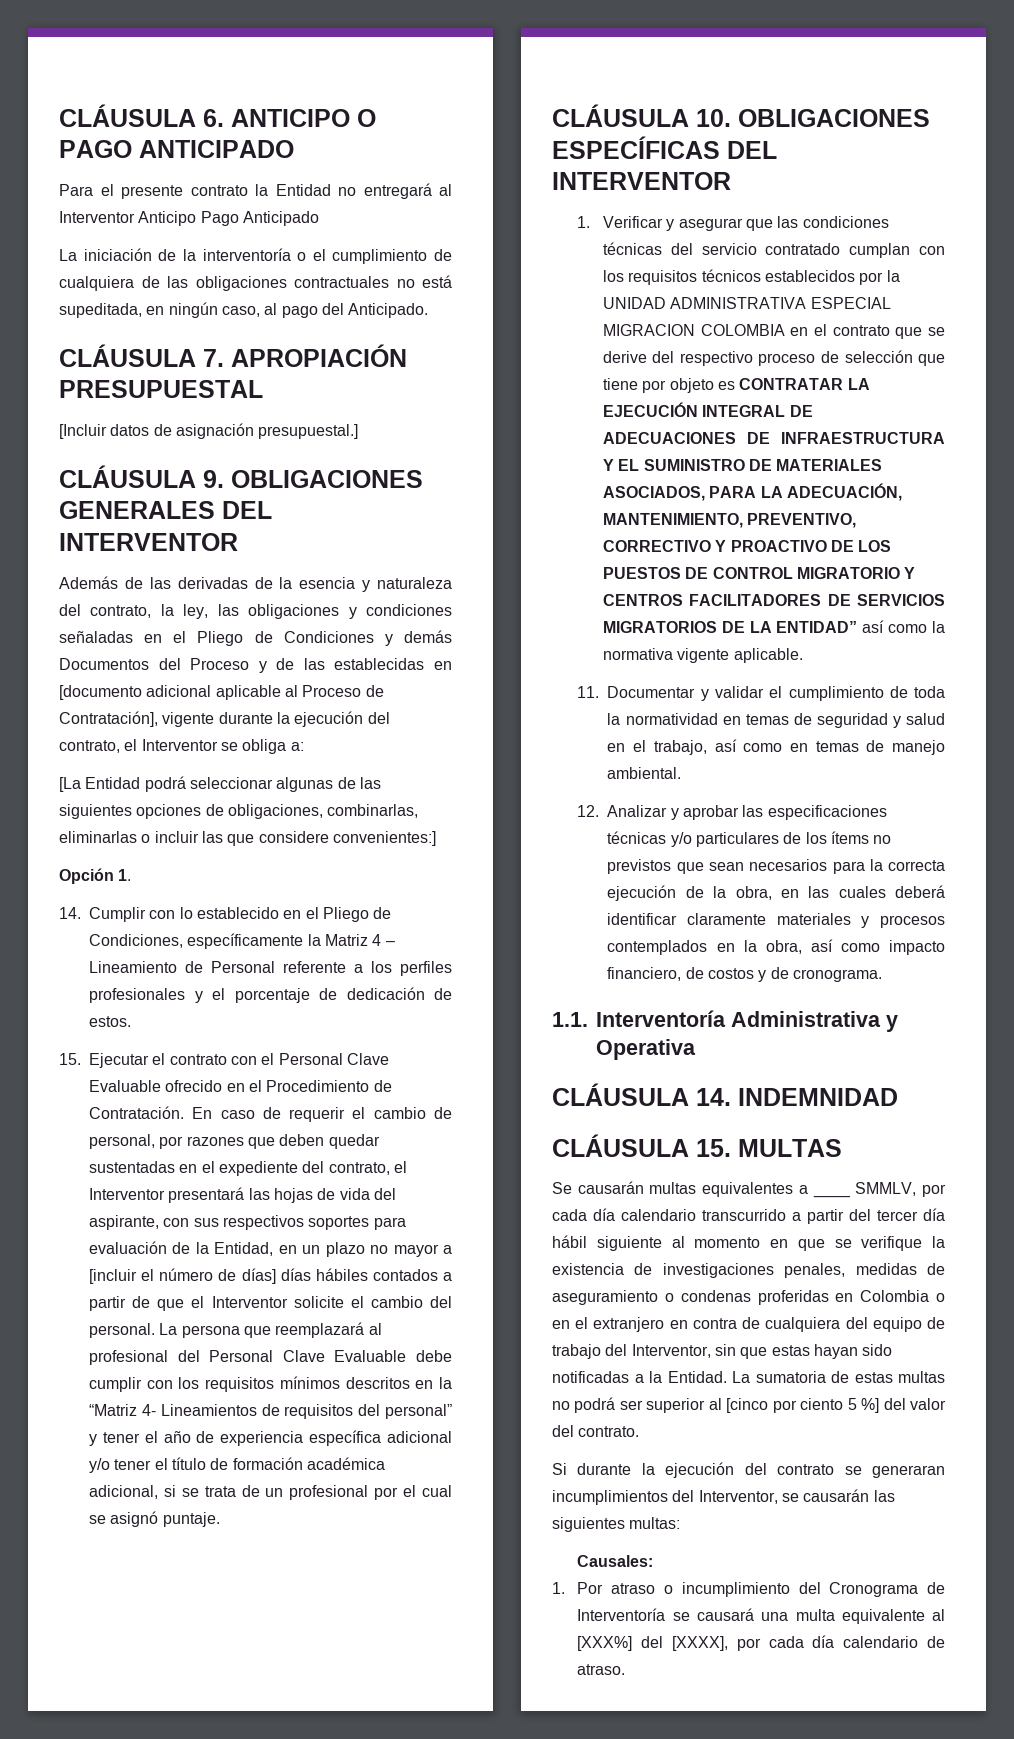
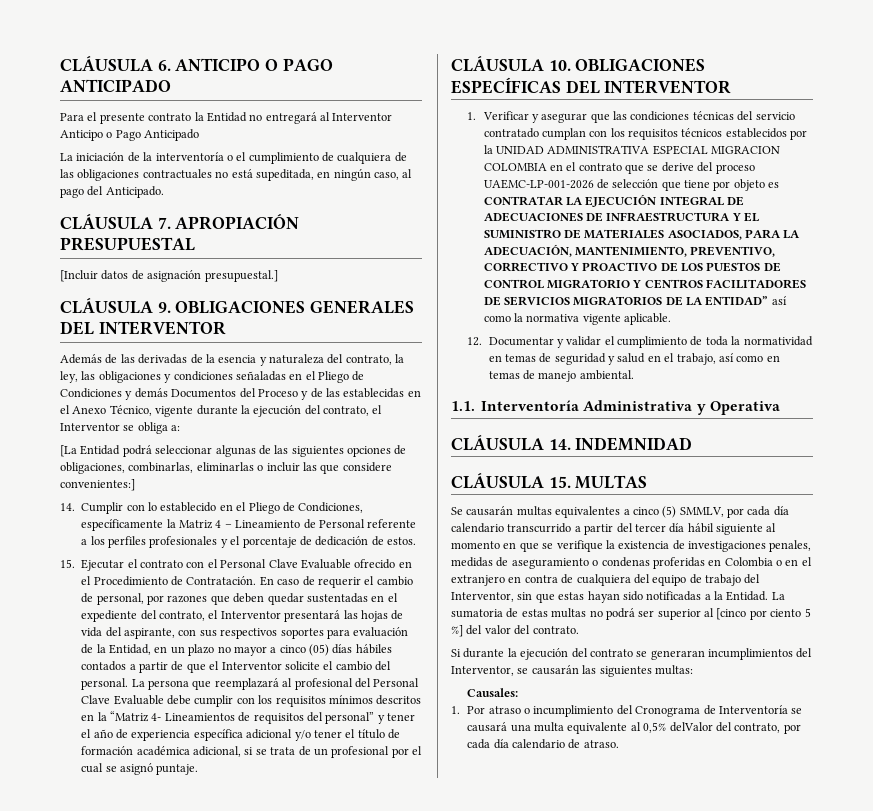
(197, 218) none -> [106,132,113,138] o
[59,685,384,700] [59,711,158,727] [documento adicional aplicable al Proceso de Contratación], -> [60,405,152,416] el Anexo Técnico,
[59,868,132,884] // Opción 1. -> (135, 485) none
[89,1268,276,1284] [incluir el número de días] -> [279,644,329,656] cinco (05)
[679,351,816,366] respectivo proceso -> [715,164,755,174] [483,179,594,189] proceso UAEMC-LP-001-2026
[577,686,600,698] 11. -> [467,337,483,346] 12.
[577,805,887,820] [607,831,892,847] [607,859,945,874] [607,885,945,901] [607,913,945,928] [607,939,945,955] [607,967,883,982] // 12. Analizar y aprobar las especificaciones técnicas y/o particulares de los ítems no previstos que sean necesarios para la correcta ejecución de la obra, en las cuales deberá identificar claramente materiales y procesos contemplados en la obra, así como impacto financiero, de costos y de cronograma. -> (634, 375) none
[812,1194,851,1198] ____ -> [632,506,677,518] cinco (5)
[577,1636,729,1651] [XXX%] del [XXXX], -> [643,722,781,733] 0,5% delValor del contrato,

